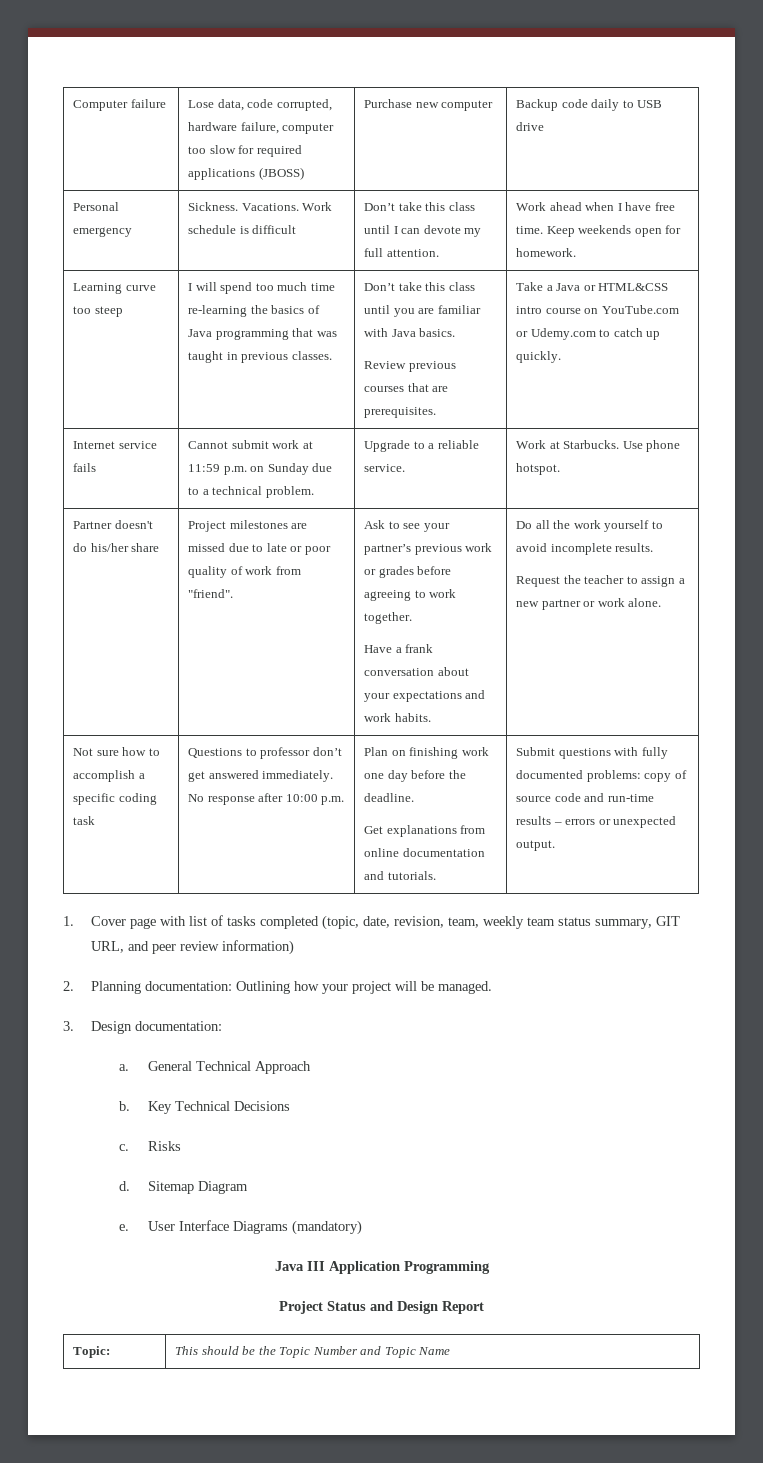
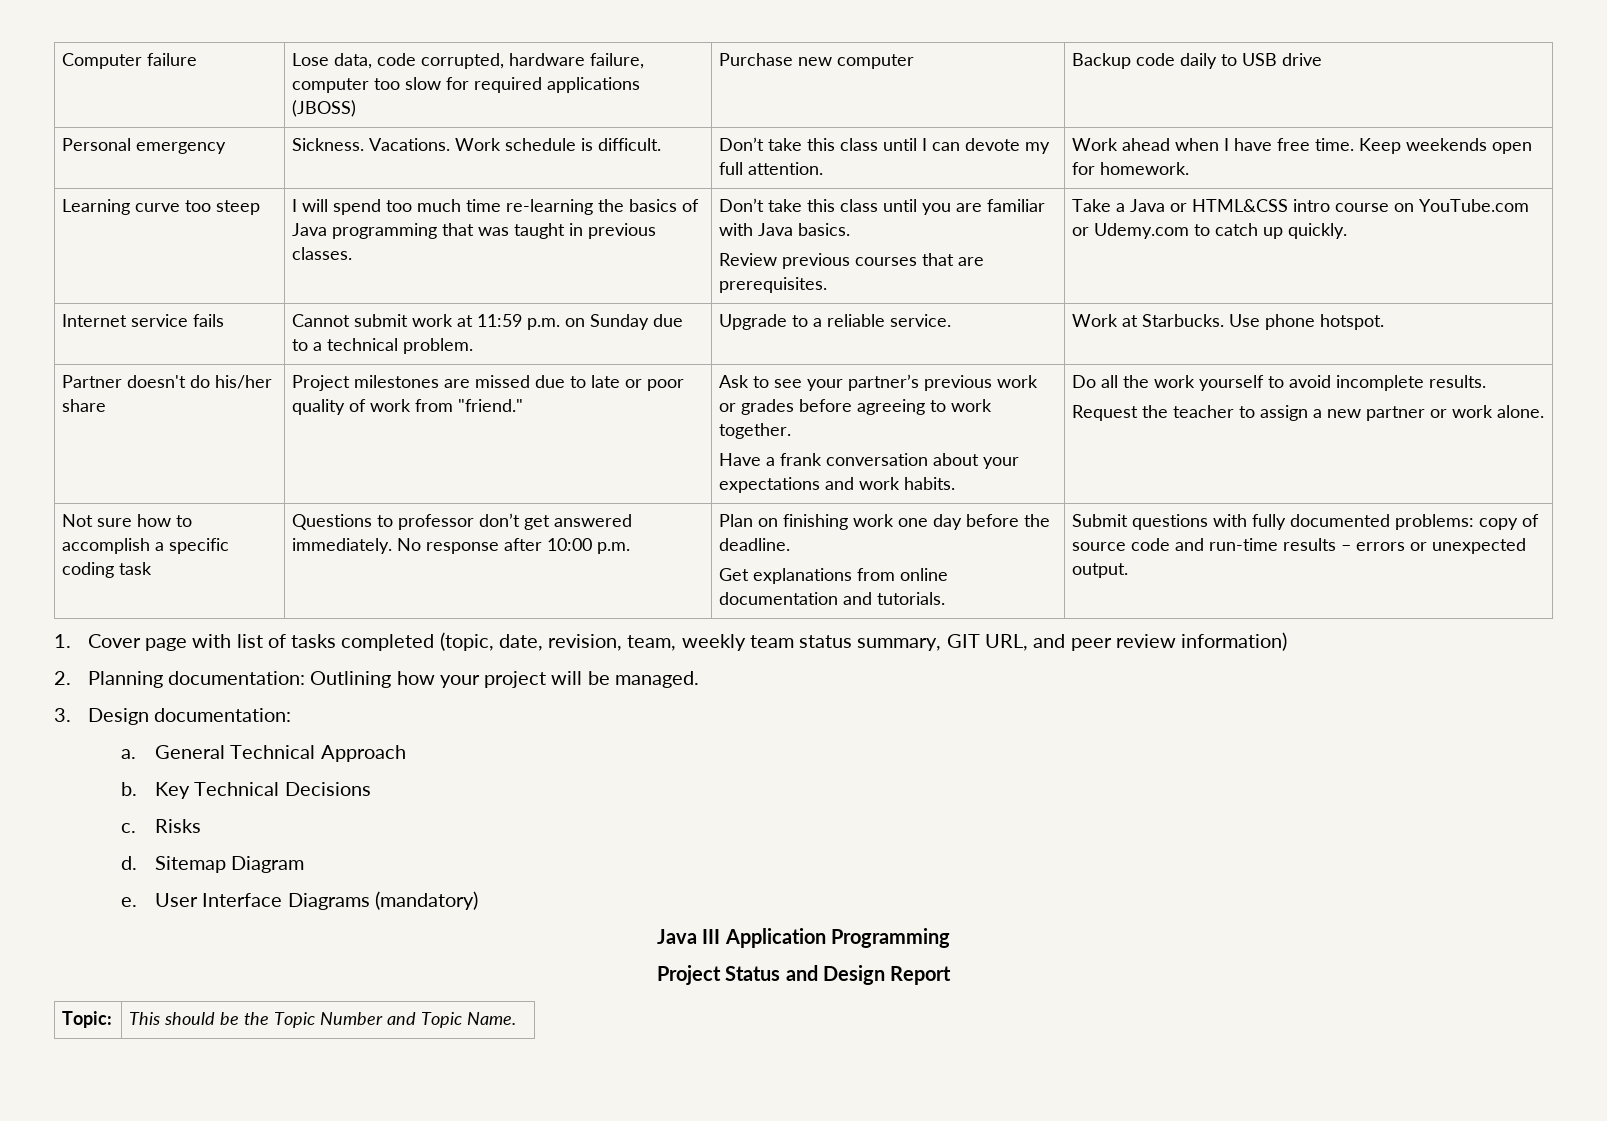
[252,225,297,234] difficult -> [598,138,662,151] difficult.
[188,589,234,598] "friend". -> [458,399,524,412] "friend."
[418,1347,451,1355] Name -> [467,1012,517,1025] Name.

